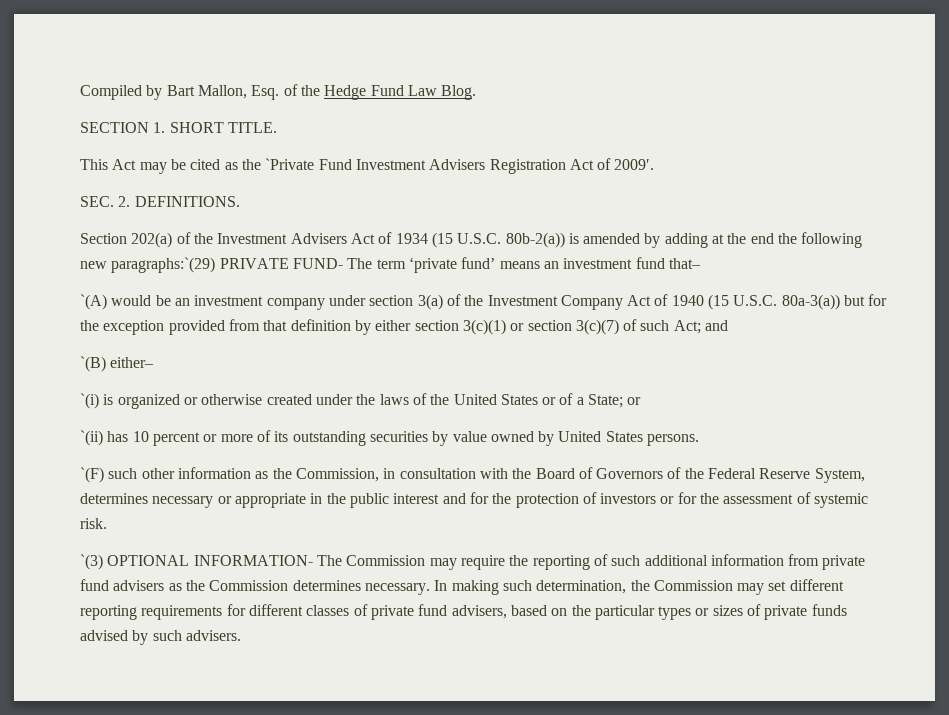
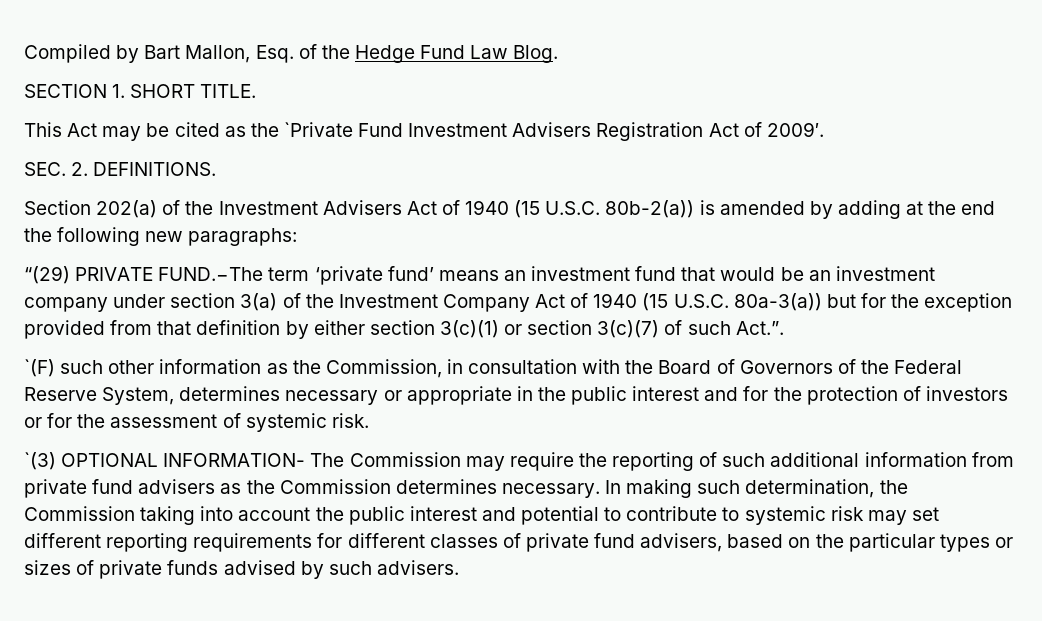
[395,233,428,244] 1934 -> [465,200,510,215] 1940
[111,257,373,273] paragraphs:`(29) PRIVATE FUND- The -> [188,228,298,246] [24,266,264,284] paragraphs: // “(29) PRIVATE FUND.−The
[668,258,701,269] [80,294,107,310] that– // `(A) -> [681,267,716,281] that
[673,320,729,334] [80,356,155,372] [80,393,642,409] [80,430,700,446] Act; and // `(B) either– // `(i) is organized or otherwise created under the laws of the United States or of a State; or // `(ii) has 10 percent or more of its outstanding securities by value owned by United States persons. -> [735,321,784,335] Act.”.
(733, 585) none -> [140,506,864,525] taking into account the public interest and potential to contribute to systemic risk

